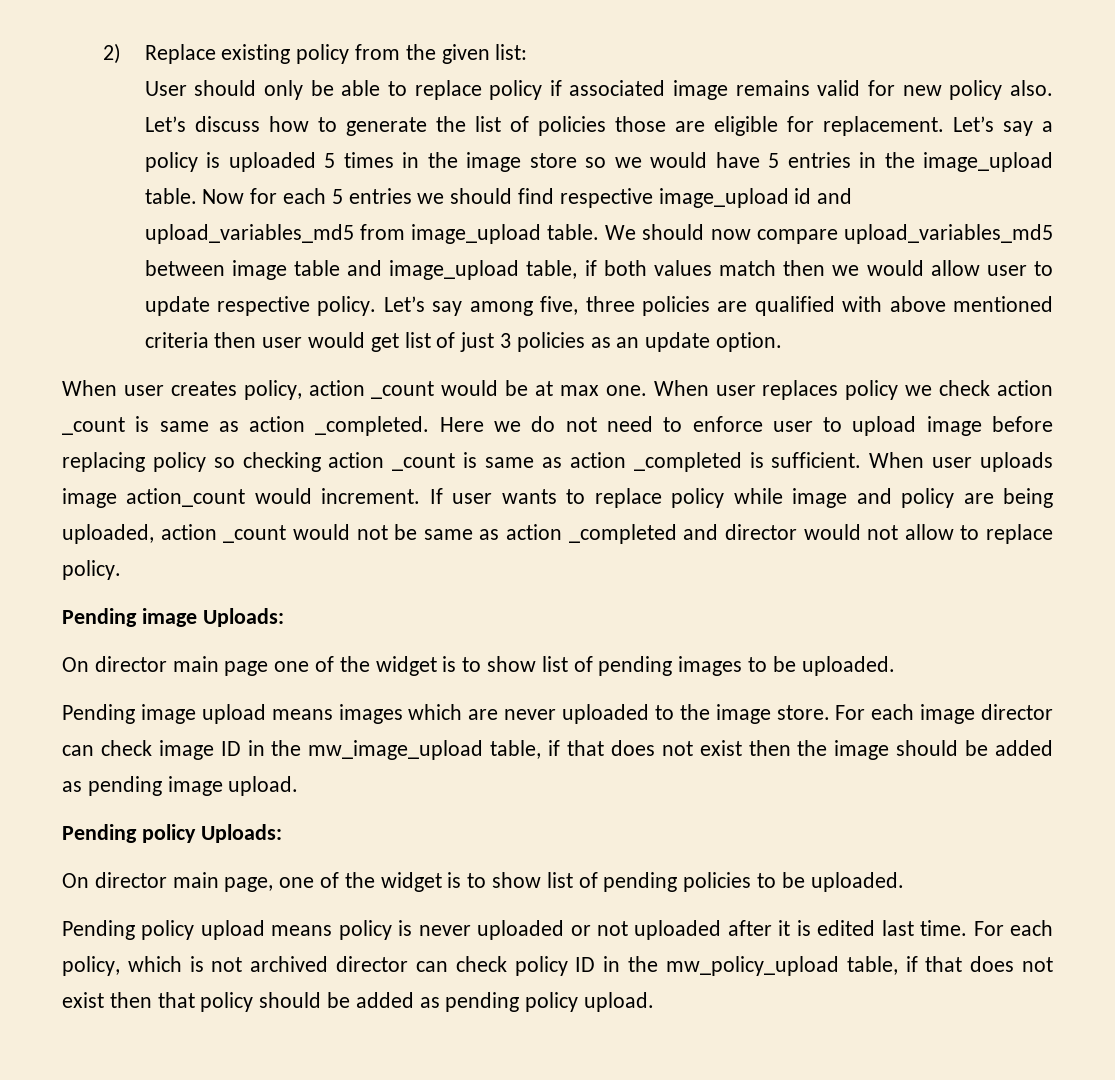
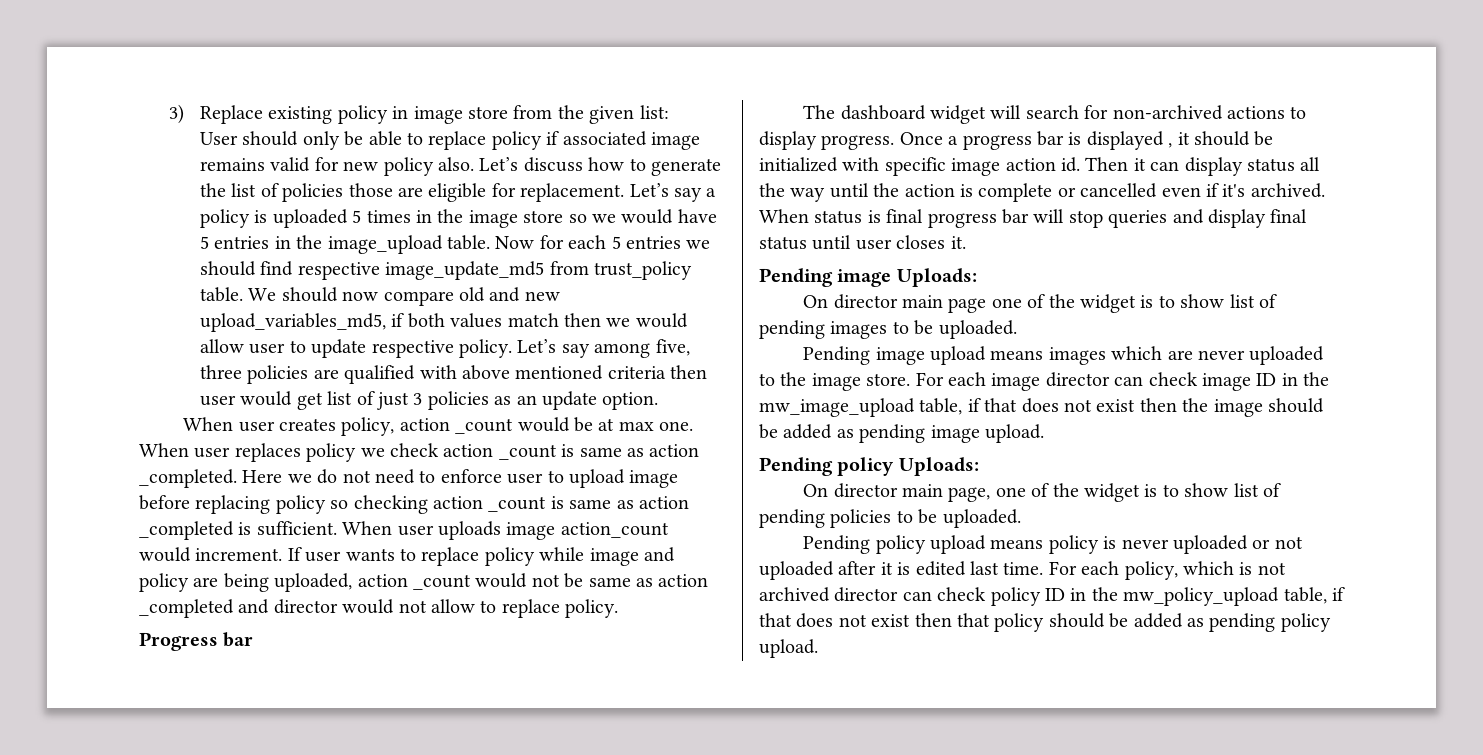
[103,43,122,64] 2) -> [169,104,185,124] 3)
(350, 54) none -> [392,106,508,124] in image store
[658,188,853,208] [144,224,541,244] image_upload id and upload_variables_md5 from image_upload -> [385,261,692,280] image_update_md5 from trust_policy
[843,224,1053,244] [144,260,578,280] upload_variables_md5 between image table and image_upload table, -> [458,287,560,302] [199,313,386,332] old and new upload_variables_md5,
(121, 570) none -> [139,632,254,651] [803,105,1307,124] [759,131,1274,150] [759,157,1321,176] [759,183,1325,202] [759,209,1308,228] [759,235,966,250] // Progress bar // The dashboard widget will search for non-archived actions to display progress. Once a progress bar is displayed , it should be initialized with specific image action id. Then it can display status all the way until the action is complete or cancelled even if it's archived. When status is final progress bar will stop queries and display final status until user closes it.

